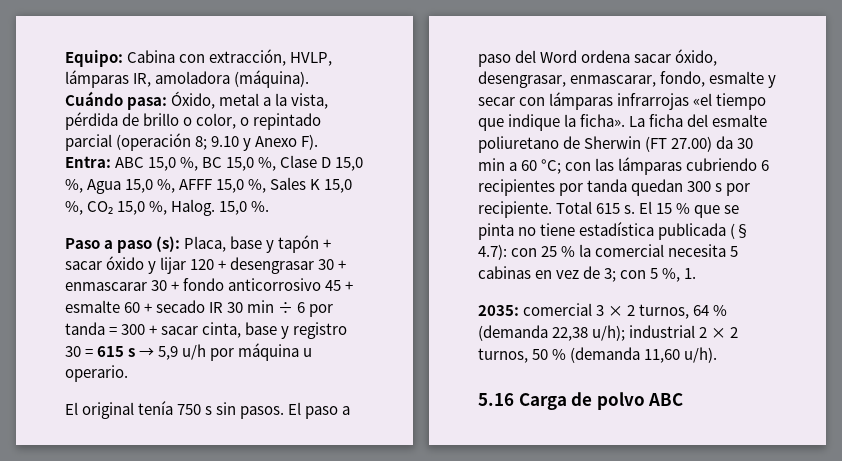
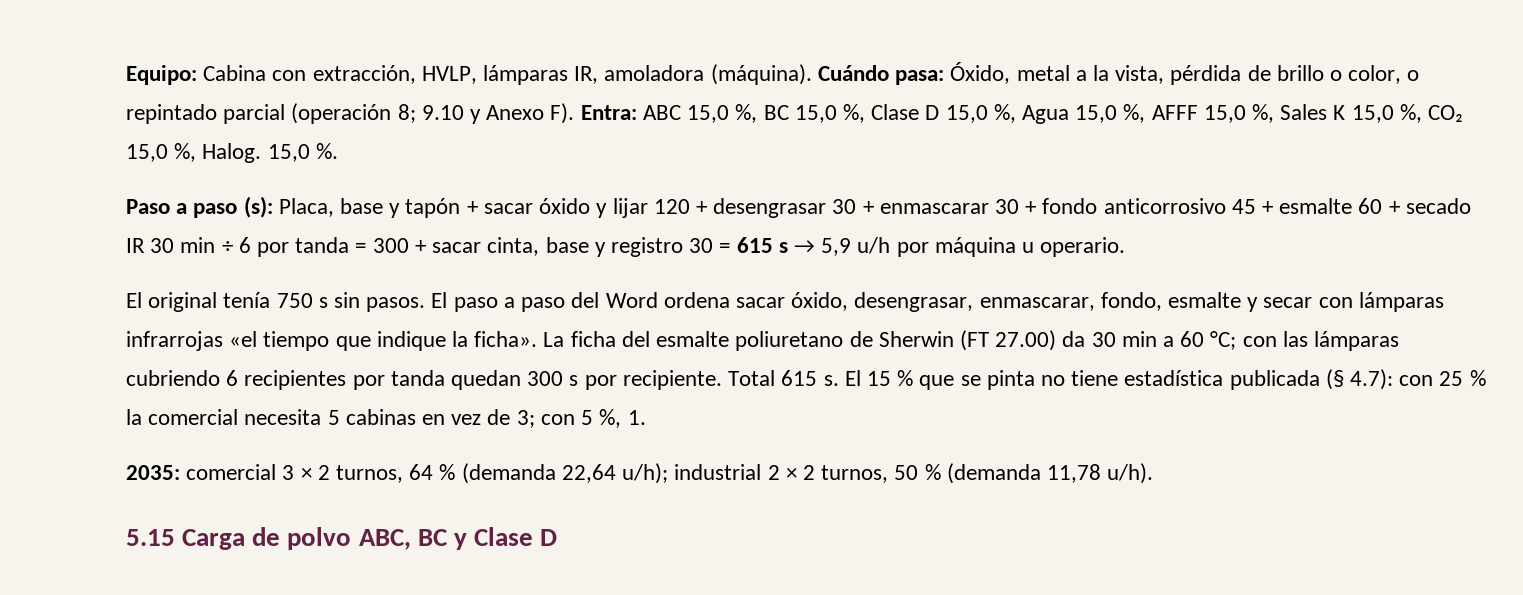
[552,327,589,341] 22,38 -> [561,464,616,483] 22,64
[644,349,681,363] 11,60 -> [1046,464,1101,483] 11,78
[478,393,514,406] 5.16 -> [126,529,175,546] 5.15
[648,393,684,406] ABC -> [358,527,558,550] ABC, BC y Clase D

